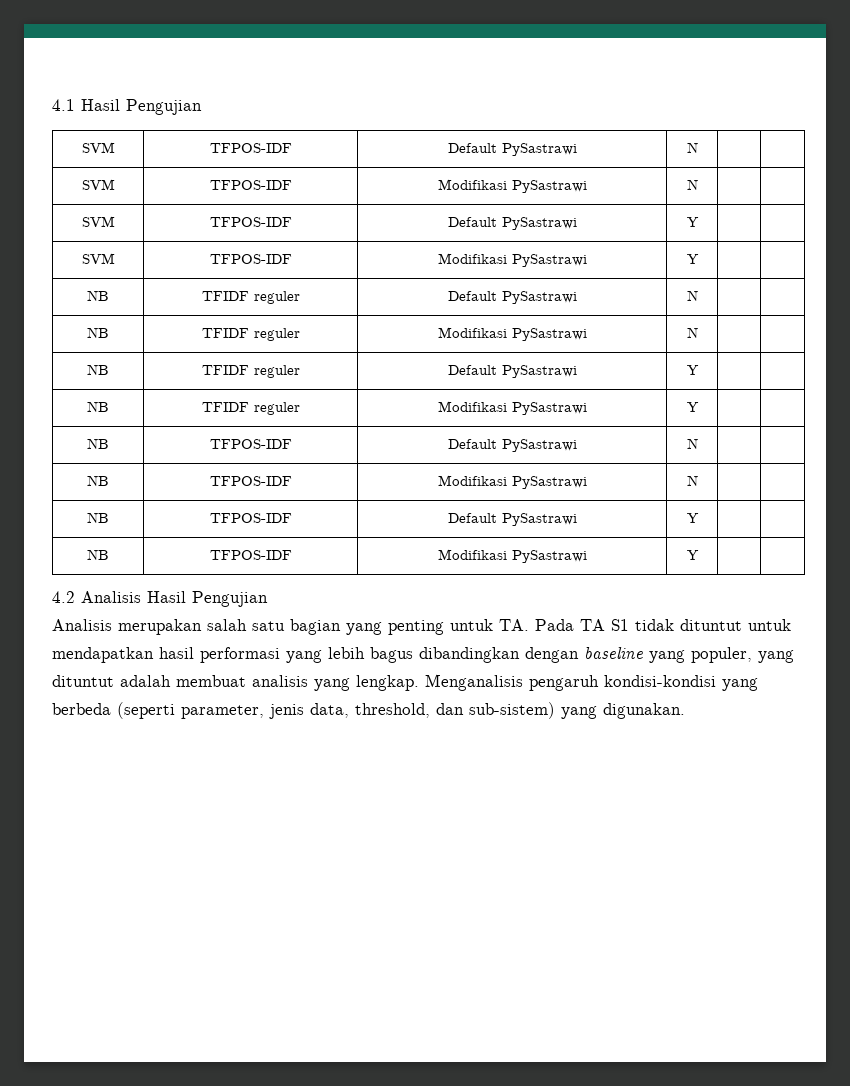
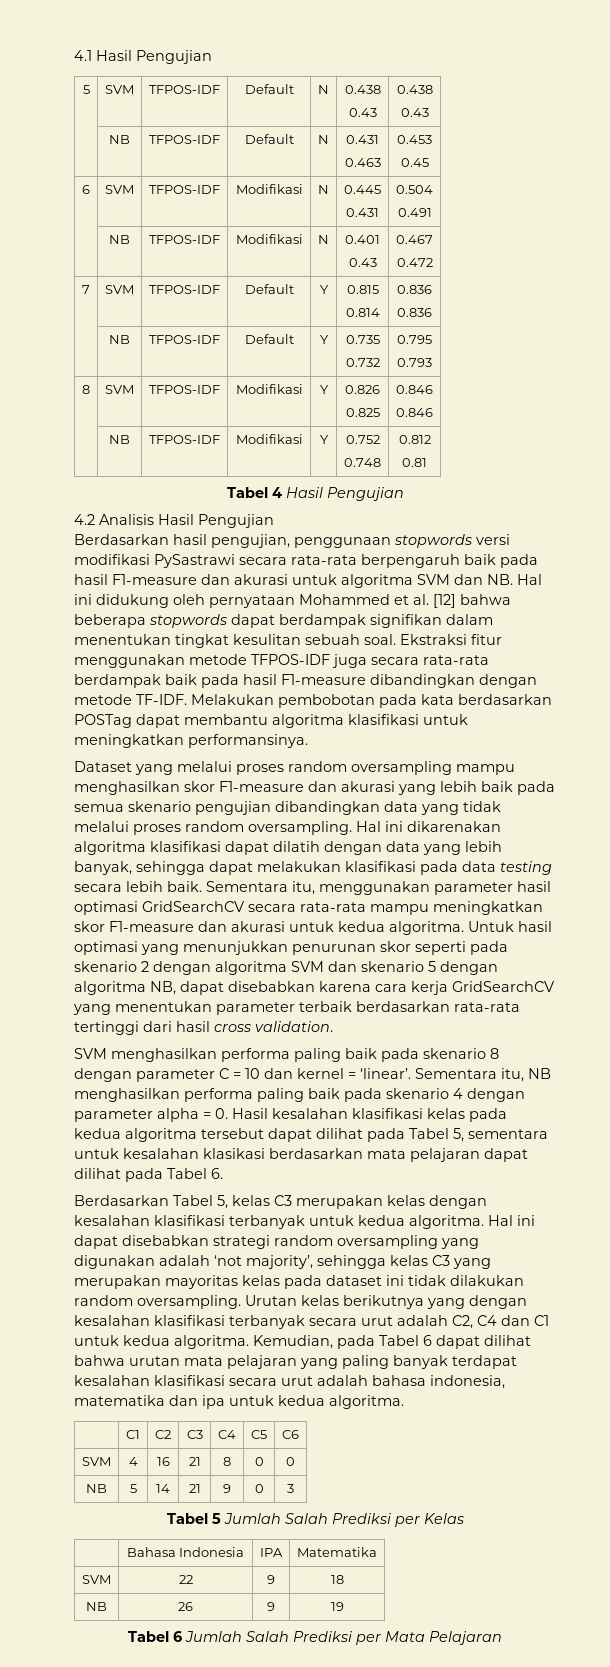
[81,142,115,153] [209,143,292,153] [447,143,577,156] [686,142,698,153] [81,179,115,190] [209,180,292,190] [437,179,587,193] [686,179,698,190] [81,216,115,227] [209,217,292,227] [447,217,577,230] [686,217,699,227] [81,253,115,264] [209,254,292,264] [437,253,587,267] [686,254,699,264] [87,290,109,301] [201,291,300,304] [447,291,577,304] [686,290,698,301] [87,327,109,338] [201,328,300,341] [437,327,587,341] [686,327,698,338] [87,364,109,375] [201,365,300,378] [447,365,577,378] [686,365,699,375] [87,401,109,412] [201,402,300,415] [437,401,587,415] [686,402,699,412] [87,438,109,449] [209,439,292,449] [447,439,577,452] [686,438,698,449] [87,475,109,486] [209,476,292,486] [437,475,587,489] [686,475,698,486] [87,512,109,523] [209,513,292,523] [447,513,577,526] [686,513,699,523] [87,549,109,560] [209,550,292,560] [437,549,587,563] [686,550,699,560] [52,591,268,607] [52,619,791,635] [52,647,794,663] [52,674,758,691] [52,702,685,719] SVM | TFPOS-IDF | Default PySastrawi | N | | // SVM | TFPOS-IDF | Modifikasi PySastrawi | N | | // SVM | TFPOS-IDF | Default PySastrawi | Y | | // SVM | TFPOS-IDF | Modifikasi PySastrawi | Y | | // NB | TFIDF reguler | Default PySastrawi | N | | // NB | TFIDF reguler | Modifikasi PySastrawi | N | | // NB | TFIDF reguler | Default PySastrawi | Y | | // NB | TFIDF reguler | Modifikasi PySastrawi | Y | | // NB | TFPOS-IDF | Default PySastrawi | N | | // NB | TFPOS-IDF | Modifikasi PySastrawi | N | | // NB | TFPOS-IDF | Default PySastrawi | Y | | // NB | TFPOS-IDF | Modifikasi PySastrawi | Y | | // 4.2 Analisis Hasil Pengujian // Analisis merupakan salah satu bagian yang penting untuk TA. Pada TA S1 tidak dituntut untuk mendapatkan hasil performasi yang lebih bagus dibandingkan dengan baseline yang populer, yang dituntut adalah membuat analisis yang lengkap. Menganalisis pengaruh kondisi-kondisi yang berbeda (seperti parameter, jenis data, threshold, dan sub-sistem) yang digunakan. -> [82,85,90,94] [105,85,134,94] [149,85,220,94] [244,84,294,94] [318,85,329,94] [344,85,381,94] [348,108,377,117] [396,85,433,94] [400,108,429,117] [109,135,130,144] [149,135,220,144] [244,134,294,144] [318,135,329,144] [346,135,379,144] [344,158,381,167] [397,135,432,144] [400,158,429,167] [82,185,90,194] [105,185,134,194] [149,185,220,194] [235,184,303,194] [318,185,329,194] [344,185,381,194] [346,208,379,217] [396,185,433,194] [397,208,432,217] [109,235,130,244] [149,235,220,244] [235,234,303,244] [318,235,329,244] [345,235,380,244] [348,258,377,267] [396,235,433,244] [396,258,433,267] [82,285,90,294] [105,285,134,294] [149,285,220,294] [244,284,294,294] [319,285,329,294] [346,285,379,294] [345,308,380,317] [397,285,432,294] [397,308,432,317] [109,335,130,344] [149,335,220,344] [244,334,294,344] [319,335,329,344] [345,335,380,344] [345,358,380,367] [397,335,432,344] [397,358,432,367] [82,385,90,394] [105,385,134,394] [149,385,220,394] [235,384,303,394] [319,385,329,394] [345,385,380,394] [345,408,380,417] [396,385,433,394] [396,408,433,417] [109,435,130,444] [149,435,220,444] [235,434,303,444] [319,435,329,444] [345,435,380,444] [344,458,381,467] [398,435,431,444] [402,458,427,467] [226,487,404,501] [74,514,274,528] [74,534,510,548] [74,554,538,568] [74,574,542,588] [74,594,511,608] [74,614,493,628] [74,634,502,648] [74,654,489,668] [74,674,537,688] [74,694,552,708] [74,714,468,728] [74,734,308,748] [74,761,515,775] [74,781,555,795] [74,801,501,815] [74,821,501,835] [74,841,502,855] [74,861,552,875] [74,881,551,895] [74,901,543,915] [74,921,552,935] [74,941,508,955] [74,961,498,975] [74,981,555,995] [73,1001,520,1015] [74,1021,333,1035] [74,1048,499,1062] [74,1068,551,1082] [74,1088,525,1102] [74,1108,507,1122] [74,1128,548,1142] [74,1148,528,1162] [74,1168,223,1182] [74,1195,487,1209] [74,1215,535,1229] [74,1235,479,1249] [74,1255,491,1269] [74,1275,524,1289] [74,1295,527,1309] [74,1315,549,1329] [74,1335,531,1349] [74,1355,517,1369] [74,1375,505,1389] [74,1395,404,1409] [126,1430,140,1439] [155,1430,171,1439] [186,1430,203,1439] [218,1430,236,1439] [251,1430,267,1439] [282,1430,299,1439] [82,1457,111,1466] [128,1457,138,1466] [156,1457,170,1466] [188,1457,201,1466] [223,1457,231,1466] [254,1457,264,1466] [286,1457,295,1466] [86,1484,107,1493] [129,1484,137,1493] [156,1484,170,1493] [188,1484,201,1493] [223,1484,231,1493] [254,1484,264,1493] [287,1484,294,1493] [166,1513,464,1527] [126,1547,245,1557] [260,1548,283,1557] [297,1547,377,1557] [82,1575,111,1584] [178,1575,193,1584] [267,1575,275,1584] [330,1575,344,1584] [86,1602,107,1611] [178,1602,193,1611] [267,1602,275,1611] [330,1602,344,1611] [128,1631,502,1645] 5 | SVM | TFPOS-IDF | Default | N | 0.438 // 0.43 | 0.438 // 0.43 // | NB | TFPOS-IDF | Default | N | 0.431 // 0.463 | 0.453 // 0.45 // 6 | SVM | TFPOS-IDF | Modifikasi | N | 0.445 // 0.431 | 0.504 // 0.491 // | NB | TFPOS-IDF | Modifikasi | N | 0.401 // 0.43 | 0.467 // 0.472 // 7 | SVM | TFPOS-IDF | Default | Y | 0.815 // 0.814 | 0.836 // 0.836 // | NB | TFPOS-IDF | Default | Y | 0.735 // 0.732 | 0.795 // 0.793 // 8 | SVM | TFPOS-IDF | Modifikasi | Y | 0.826 // 0.825 | 0.846 // 0.846 // | NB | TFPOS-IDF | Modifikasi | Y | 0.752 // 0.748 | 0.812 // 0.81 // Tabel 4 Hasil Pengujian // 4.2 Analisis Hasil Pengujian // Berdasarkan hasil pengujian, penggunaan stopwords versi modifikasi PySastrawi secara rata-rata berpengaruh baik pada hasil F1-measure dan akurasi untuk algoritma SVM dan NB. Hal ini didukung oleh pernyataan Mohammed et al. [12] bahwa beberapa stopwords dapat berdampak signifikan dalam menentukan tingkat kesulitan sebuah soal. Ekstraksi fitur menggunakan metode TFPOS-IDF juga secara rata-rata berdampak baik pada hasil F1-measure dibandingkan dengan metode TF-IDF. Melakukan pembobotan pada kata berdasarkan POSTag dapat membantu algoritma klasifikasi untuk meningkatkan performansinya. // Dataset yang melalui proses random oversampling mampu menghasilkan skor F1-measure dan akurasi yang lebih baik pada semua skenario pengujian dibandingkan data yang tidak melalui proses random oversampling. Hal ini dikarenakan algoritma klasifikasi dapat dilatih dengan data yang lebih banyak, sehingga dapat melakukan klasifikasi pada data testing secara lebih baik. Sementara itu, menggunakan parameter hasil optimasi GridSearchCV secara rata-rata mampu meningkatkan skor F1-measure dan akurasi untuk kedua algoritma. Untuk hasil optimasi yang menunjukkan penurunan skor seperti pada skenario 2 dengan algoritma SVM dan skenario 5 dengan algoritma NB, dapat disebabkan karena cara kerja GridSearchCV yang menentukan parameter terbaik berdasarkan rata-rata tertinggi dari hasil cross validation. // SVM menghasilkan performa paling baik pada skenario 8 dengan parameter C = 10 dan kernel = ‘linear’. Sementara itu, NB menghasilkan performa paling baik pada skenario 4 dengan parameter alpha = 0. Hasil kesalahan klasifikasi kelas pada kedua algoritma tersebut dapat dilihat pada Tabel 5, sementara untuk kesalahan klasikasi berdasarkan mata pelajaran dapat dilihat pada Tabel 6. // Berdasarkan Tabel 5, kelas C3 merupakan kelas dengan kesalahan klasifikasi terbanyak untuk kedua algoritma. Hal ini dapat disebabkan strategi random oversampling yang digunakan adalah ‘not majority’, sehingga kelas C3 yang merupakan mayoritas kelas pada dataset ini tidak dilakukan random oversampling. Urutan kelas berikutnya yang dengan kesalahan klasifikasi terbanyak secara urut adalah C2, C4 dan C1 untuk kedua algoritma. Kemudian, pada Tabel 6 dapat dilihat bahwa urutan mata pelajaran yang paling banyak terdapat kesalahan klasifikasi secara urut adalah bahasa indonesia, matematika dan ipa untuk kedua algoritma. // | C1 | C2 | C3 | C4 | C5 | C6 // SVM | 4 | 16 | 21 | 8 | 0 | 0 // NB | 5 | 14 | 21 | 9 | 0 | 3 // Tabel 5 Jumlah Salah Prediksi per Kelas // | Bahasa Indonesia | IPA | Matematika // SVM | 22 | 9 | 18 // NB | 26 | 9 | 19 // Tabel 6 Jumlah Salah Prediksi per Mata Pelajaran

